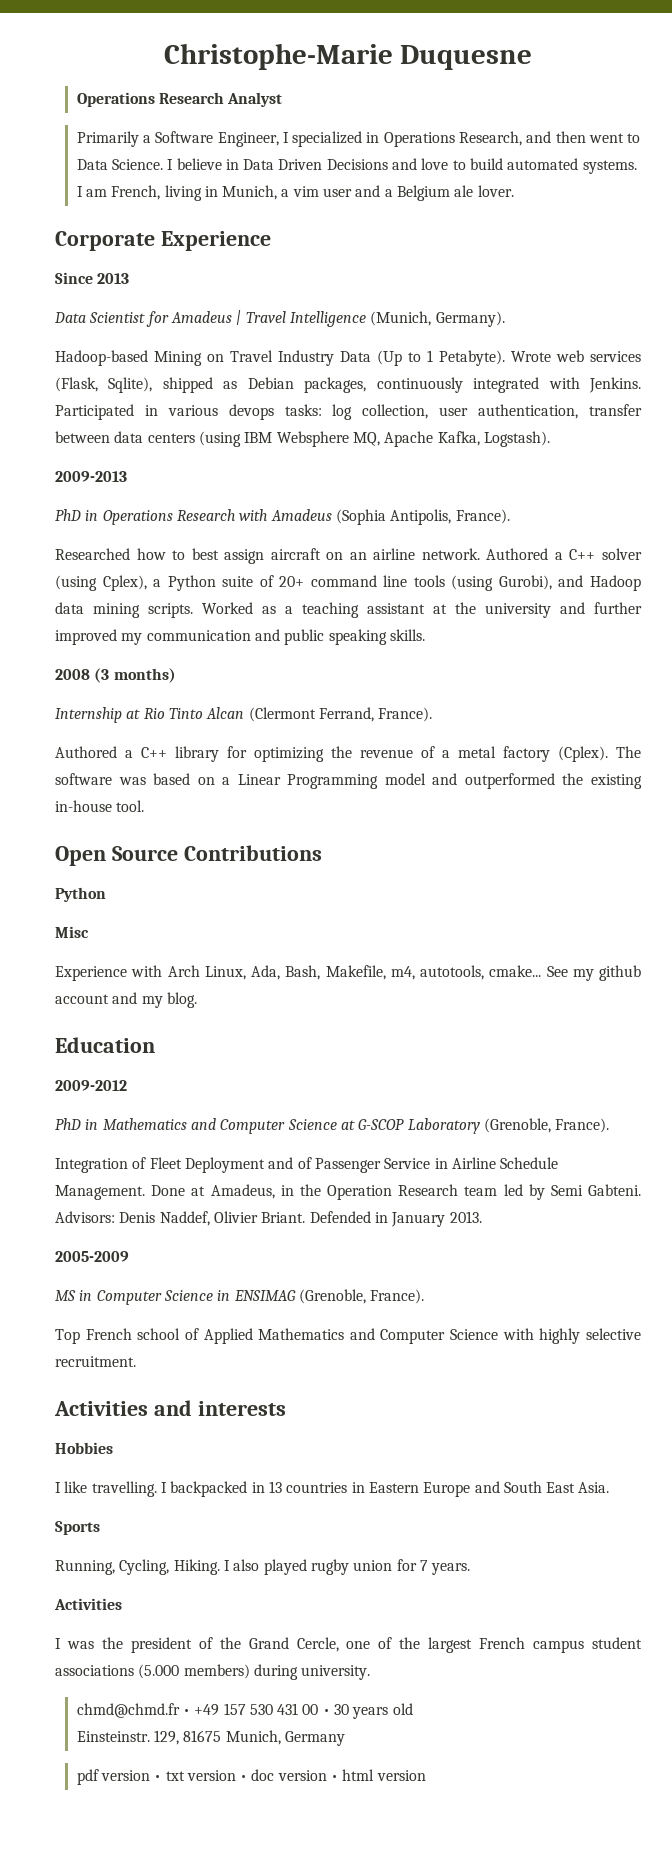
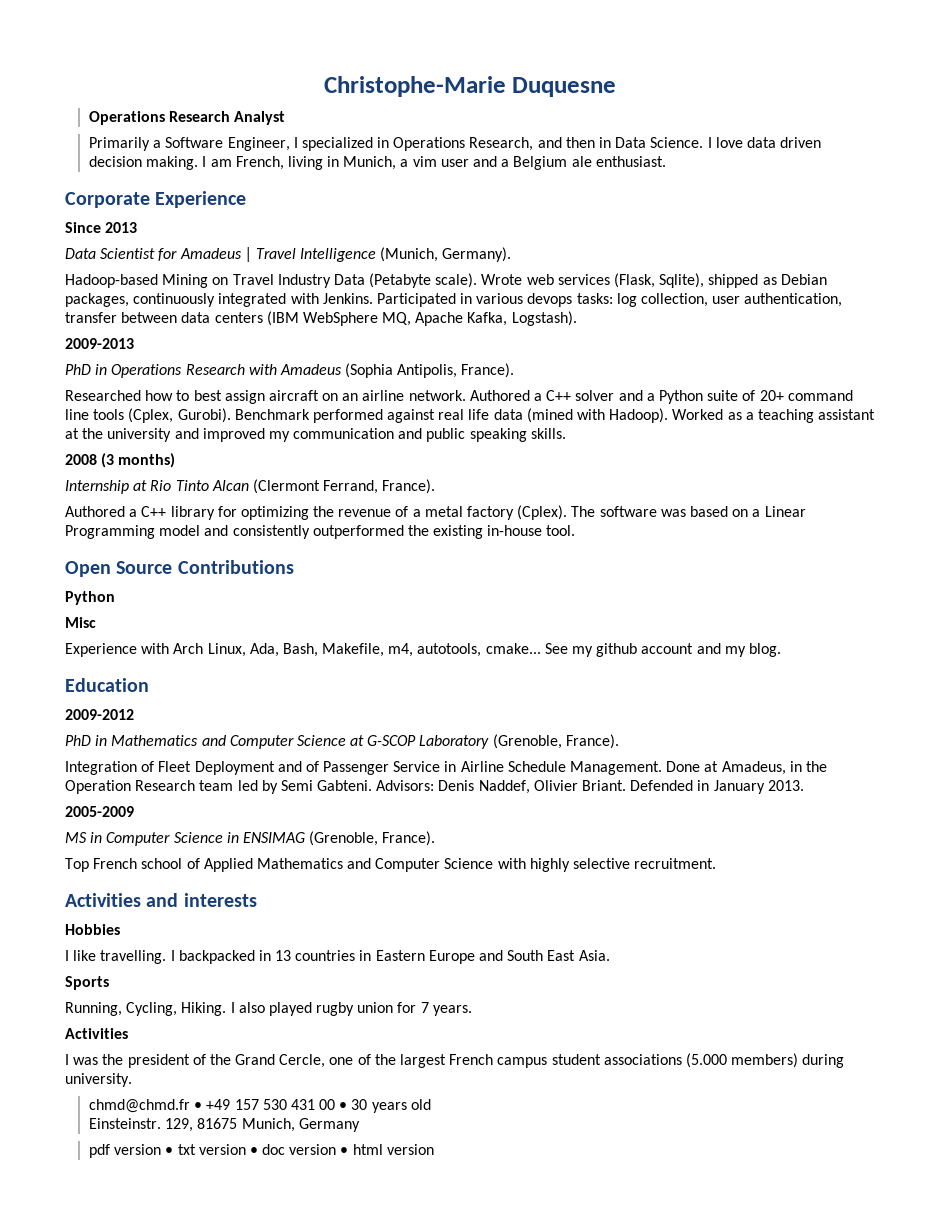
[589,133,641,143] went to -> [599,137,612,148] in
[176,158,637,174] believe in Data Driven Decisions and love to build automated systems. -> [715,137,822,148] [89,156,199,170] love data driven decision making.
[477,185,514,197] lover. -> [595,156,666,167] enthusiast.
[377,350,505,366] (Up to 1 Petabyte). -> [369,273,478,288] (Petabyte scale).
[198,431,349,447] (using IBM Websphere -> [266,311,378,326] (IBM WebSphere
[55,575,147,591] (using Cplex), -> [618,390,643,401] and
[451,575,642,591] [55,602,193,618] (using Gurobi), and Hadoop data mining scripts. -> [128,408,669,423] (Cplex, Gurobi). Benchmark performed against real life data (mined with Hadoop).
[594,602,642,614] further -> (199, 433) none
(458, 779) none -> [232,525,310,539] consistently

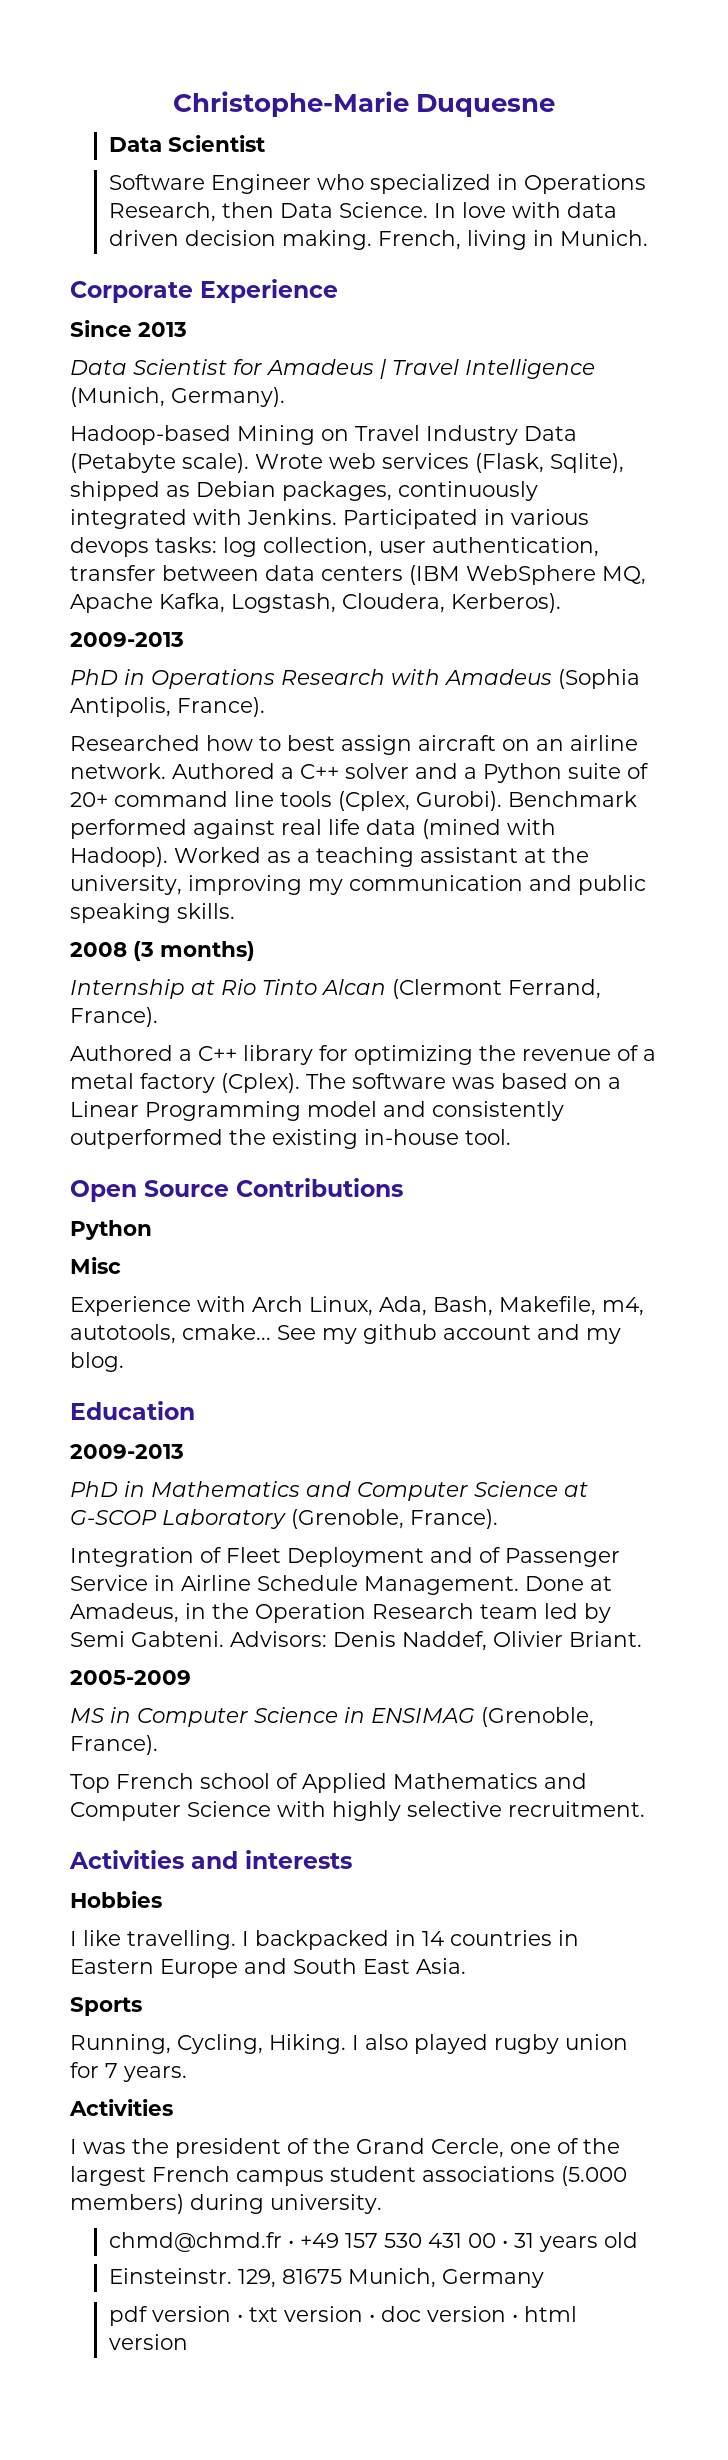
[89,111,286,125] [89,137,743,151] Operations Research Analyst // Primarily a Software Engineer, I specialized in Operations Research, and then in Data Science. I love -> [108,135,265,152] [108,174,646,194] [108,202,561,222] Data Scientist // Software Engineer who specialized in Operations Research, then Data Science. In love with
[202,156,232,167] I am -> (372, 240) none
[343,156,666,170] Munich, a vim user and a Belgium ale enthusiast. -> [559,230,648,246] Munich.
[511,311,577,326] Logstash). -> [231,593,561,613] Logstash, Cloudera, Kerberos).
[107,428,265,442] university and improved -> [70,875,302,895] university, improving
[65,709,134,720] 2009-2012 -> [70,1444,184,1459] 2009-2013
[630,780,804,794] Defended in January 2013. -> (642, 1639) none
[275,950,292,961] 13 -> [422,1931,444,1946] 14
[351,1099,368,1110] 30 -> [513,2233,534,2248] 31

